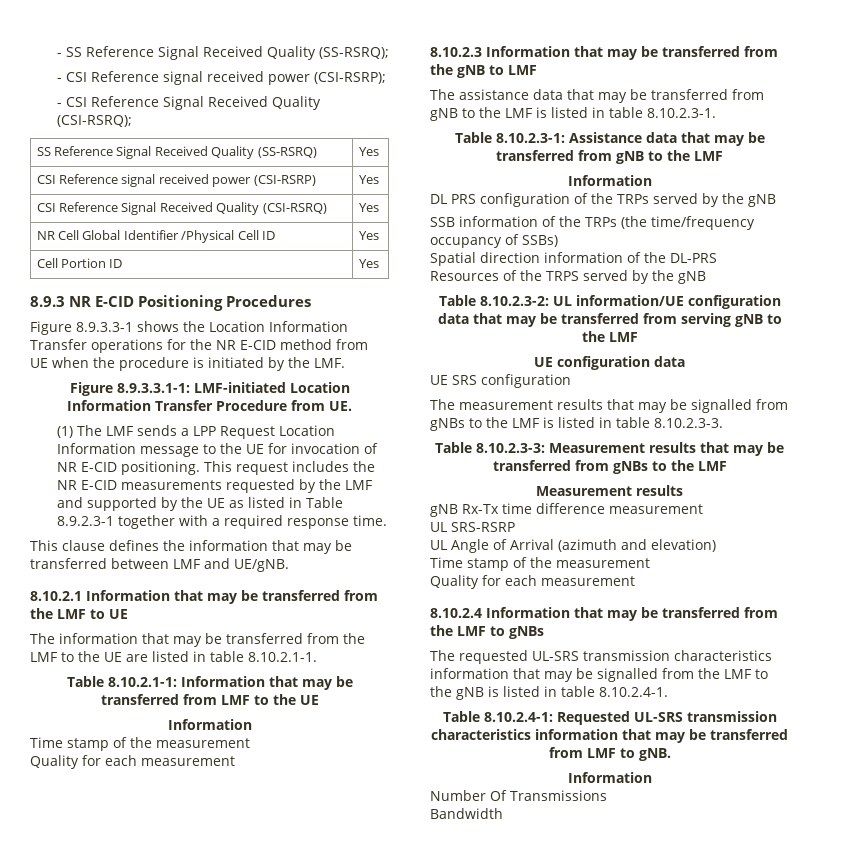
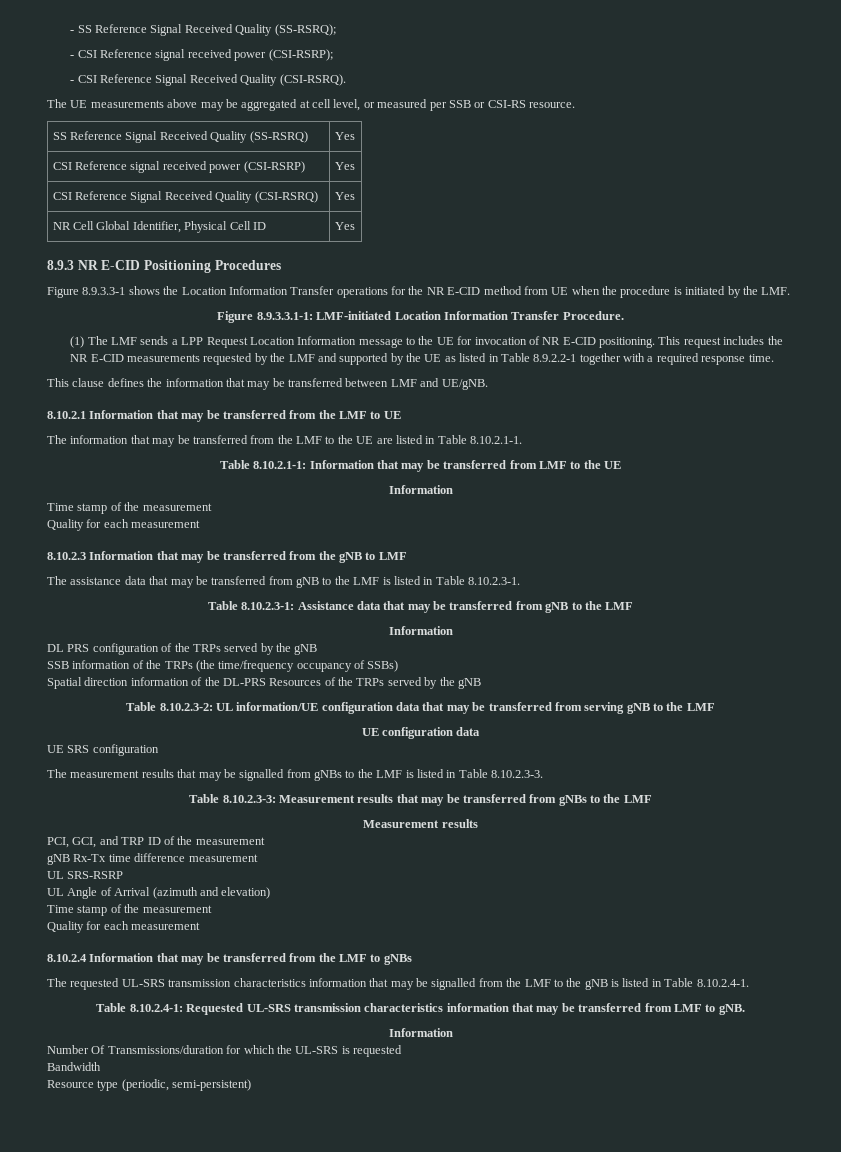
[56,115,132,127] (CSI-RSRQ); -> [279,74,346,86] [47,99,575,111] (CSI-RSRQ). // The UE measurements above may be aggregated at cell level, or measured per SSB or CSI-RS resource.
[123,230,235,243] Identifier /Physical -> [132,221,228,233] Identifier, Physical
[36,258,123,268] [358,259,379,268] // Cell Portion ID | Yes -> (355, 226) none
[216,400,352,411] Procedure from UE. -> [562,311,624,320] Procedure.
[56,516,114,526] 8.9.2.3-1 -> [533,354,577,362] 8.9.2.2-1
[210,651,244,662] table -> [437,435,467,444] Table
[609,107,643,118] table -> [435,576,465,585] Table
[546,271,579,281] TRPS -> [356,678,385,686] TRPs
[616,417,650,428] table -> [458,769,488,778] Table
(683, 490) none -> [47,836,265,848] // PCI, GCI, and TRP ID of the measurement
[561,686,595,697] table -> [664,978,694,987] Table
[510,790,607,801] [430,808,503,819] Transmissions // Bandwidth -> [107,1045,402,1057] [47,1062,101,1071] [47,1079,252,1091] Transmissions/duration for which the UL-SRS is requested // Bandwidth // Resource type (periodic, semi-persistent)

